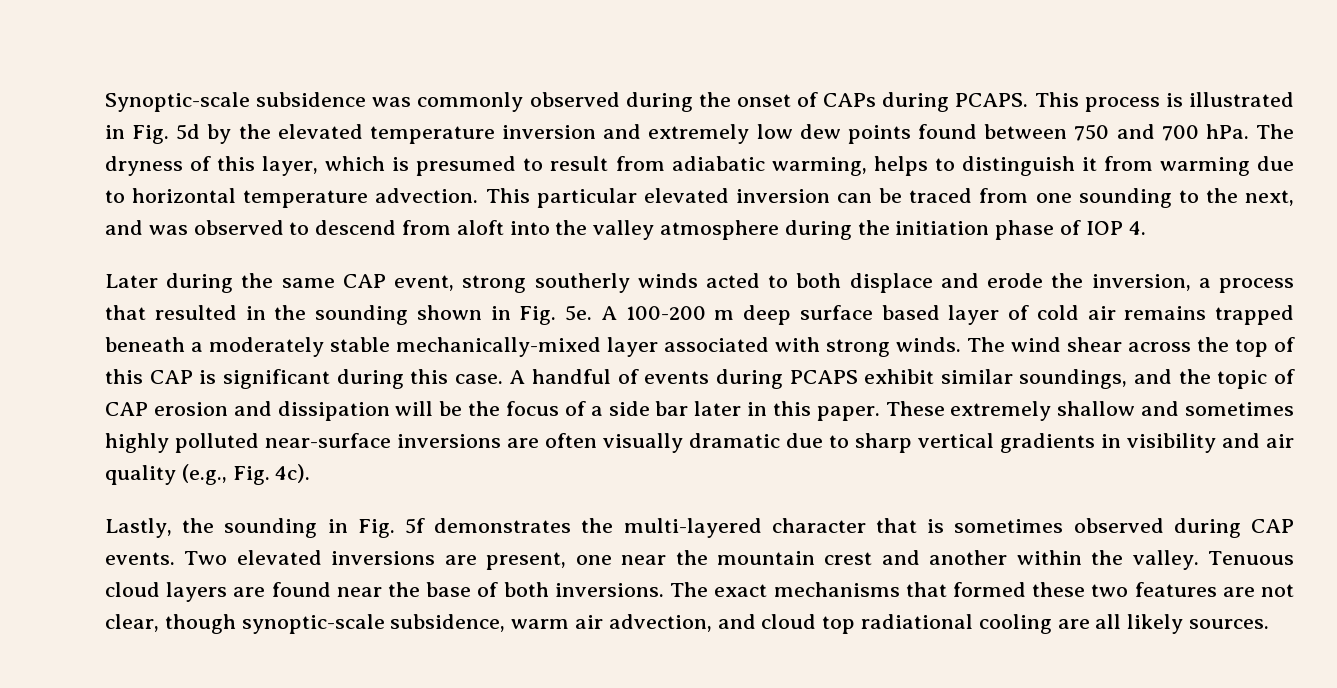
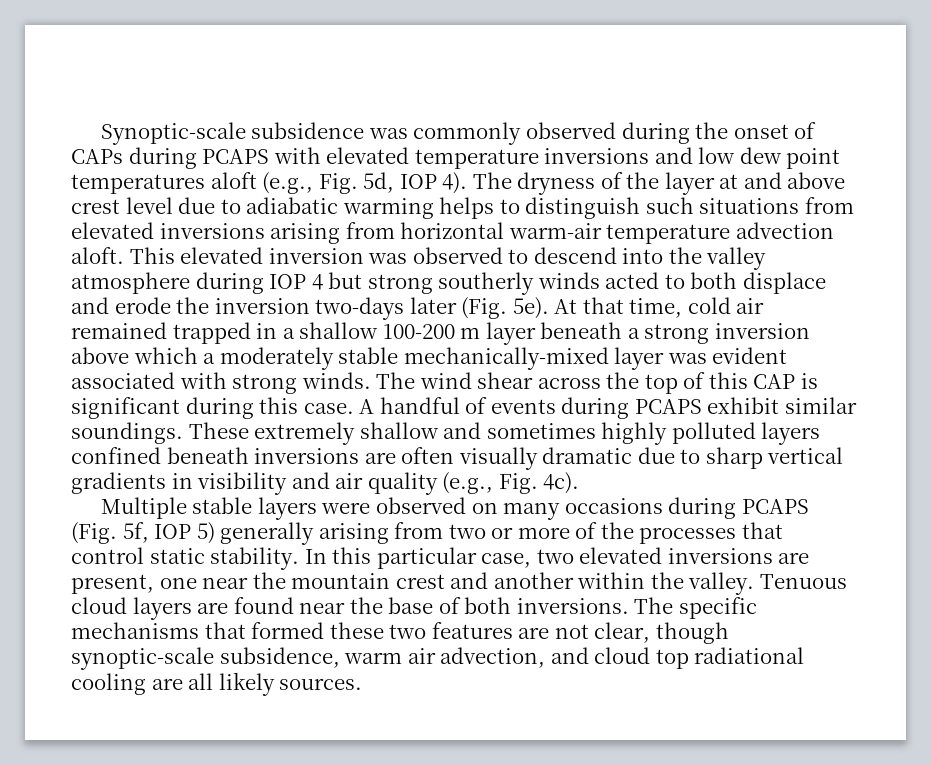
[955,92,1294,112] [105,124,1294,144] [105,156,1294,176] [105,188,1294,208] [105,220,143,235] PCAPS. This process is illustrated in Fig. 5d by the elevated temperature inversion and extremely low dew points found between 750 and 700 hPa. The dryness of this layer, which is presumed to result from adiabatic warming, helps to distinguish it from warming due to horizontal temperature advection. This particular elevated inversion can be traced from one sounding to the next, and -> [202,147,841,169] [71,172,846,195] [71,197,854,219] [71,222,834,244] [71,247,364,264] PCAPS with elevated temperature inversions and low dew point temperatures aloft (e.g., Fig. 5d, IOP 4). The dryness of the layer at and above crest level due to adiabatic warming helps to distinguish such situations from elevated inversions arising from horizontal warm-air temperature advection aloft. This elevated inversion
[402,220,504,235] from aloft -> (617, 255) none
[857,220,1146,240] [105,273,455,293] the initiation phase of IOP 4. // Later during the same CAP event, -> [269,272,363,290] IOP 4 but
[1091,274,1294,293] [105,305,1294,325] [105,337,185,352] inversion, a process that resulted in the sounding shown in Fig. 5e. A 100-200 m deep surface based layer of cold air remains trapped beneath -> [214,297,765,320] [71,322,810,345] [71,347,198,364] inversion two-days later (Fig. 5e). At that time, cold air remained trapped in a shallow 100-200 m layer beneath a strong inversion above which
(658, 347) none -> [667,347,788,364] was evident
[1019,369,1295,389] [105,401,880,421] soundings, and the topic of CAP erosion and dissipation will be the focus of a side bar later in this paper. -> [71,422,183,444] soundings.
[265,433,391,448] near-surface -> [761,422,821,445] [71,447,249,464] layers confined beneath
[105,518,1295,538] [105,551,228,565] Lastly, the sounding in Fig. 5f demonstrates the multi-layered character that is sometimes observed during CAP events. Two -> [100,497,809,520] [71,522,783,545] [71,547,574,570] Multiple stable layers were observed on many occasions during PCAPS (Fig. 5f, IOP 5) generally arising from two or more of the processes that control static stability. In this particular case, two
[714,584,768,597] exact -> [678,597,757,619] specific

